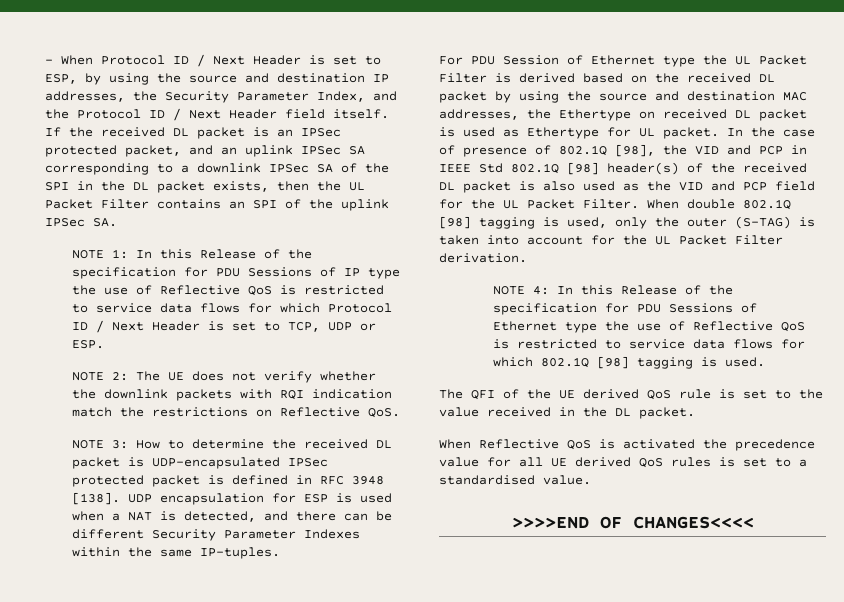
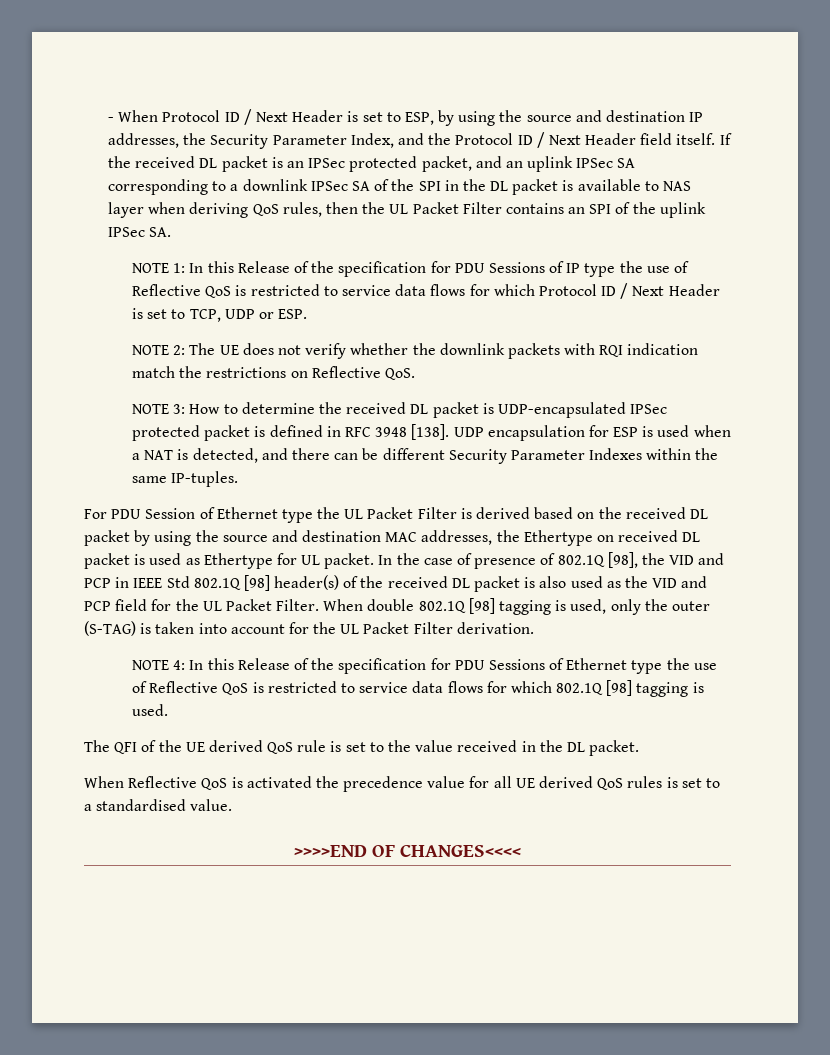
[212,181,269,192] exists, -> [562,179,691,191] [108,202,322,218] is available to NAS layer when deriving QoS rules,

